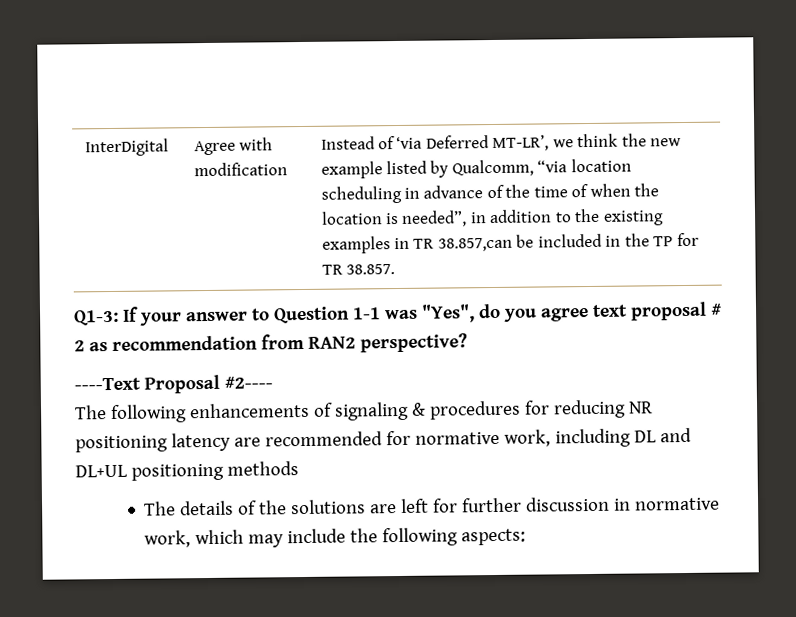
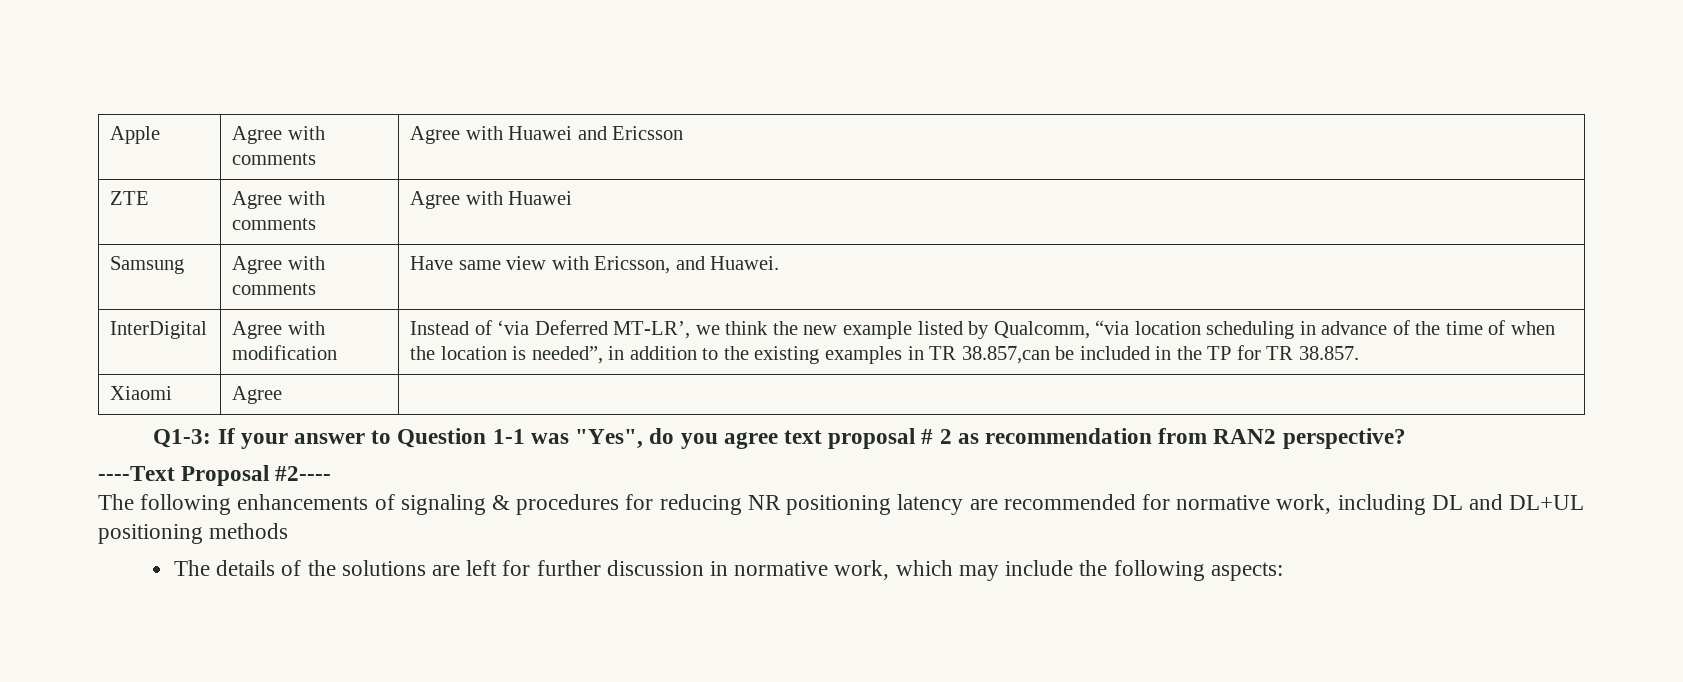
(84, 147) none -> [110,126,161,144] [232,126,325,144] [232,153,317,165] [410,126,684,144] [110,191,150,205] [232,191,325,209] [232,218,317,230] [410,191,573,209] [110,256,185,274] [232,256,325,274] [232,283,317,295] [410,256,780,274] Apple | Agree with comments | Agree with Huawei and Ericsson // ZTE | Agree with comments | Agree with Huawei // Samsung | Agree with comments | Have same view with Ericsson, and Huawei. //
(395, 269) none -> [110,386,173,400] [232,386,283,404] // Xiaomi | Agree |

